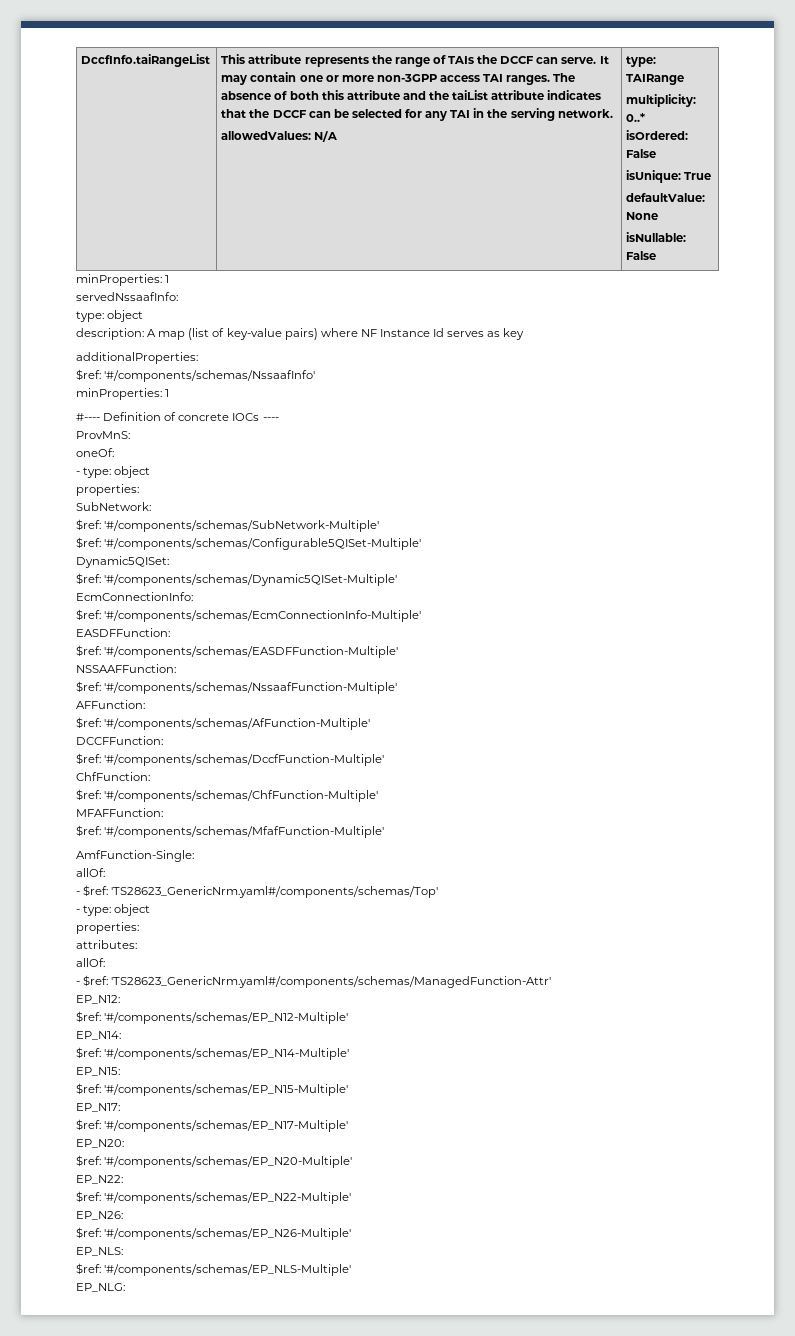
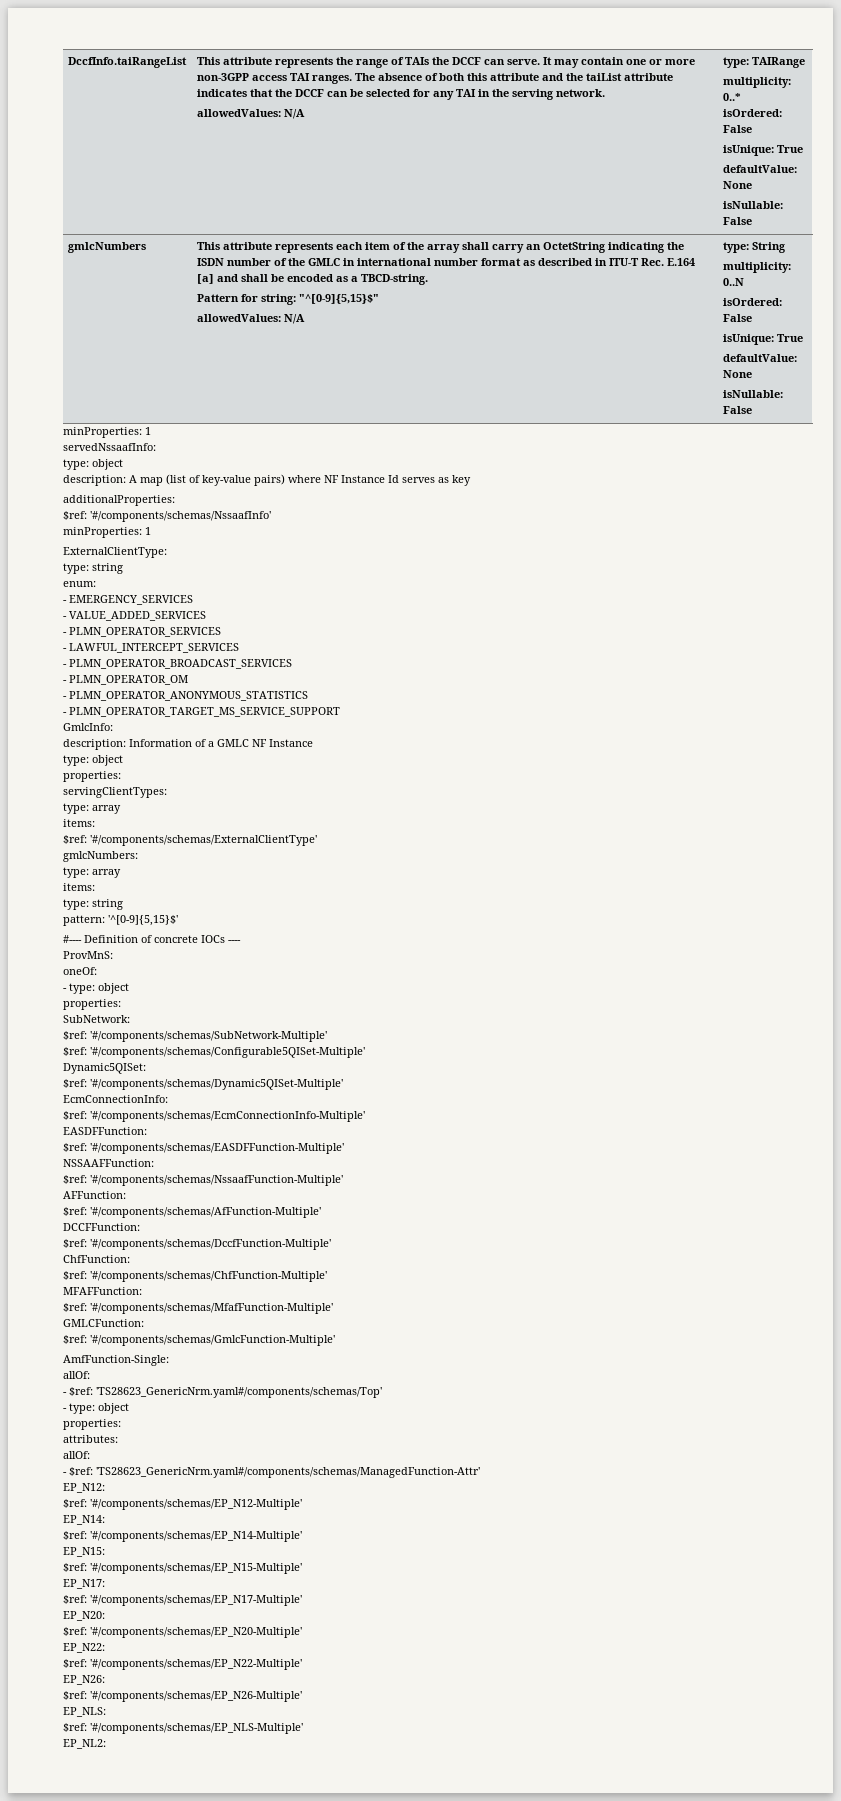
(657, 255) none -> [68,242,147,253] [197,242,685,253] [197,258,696,266] [197,274,429,285] [197,294,380,305] [197,314,306,324] [723,242,787,253] [723,262,792,273] [723,278,745,286] [723,298,783,306] [723,314,753,322] [723,334,804,345] [723,354,798,362] [723,370,753,378] [723,390,784,398] [723,406,753,414] // gmlcNumbers | This attribute represents each item of the array shall carry an OctetString indicating the ISDN number of the GMLC in international number format as described in ITU-T Rec. E.164 [a] and shall be encoded as a TBCD-string. // Pattern for string: "^[0-9]{5,15}$" // allowedValues: N/A | type: String // multiplicity: 0..N // isOrdered: False // isUnique: True // defaultValue: None // isNullable: False
(170, 393) none -> [63,547,167,558] [63,563,123,574] [63,581,96,587] [63,595,193,605] [63,611,206,621] [63,627,221,637] [63,643,239,653] [63,659,292,669] [63,675,188,685] [63,691,308,701] [63,707,340,717] [63,723,113,731] [63,739,313,750] [63,755,123,766] [63,771,121,782] [63,787,167,798] [63,803,121,814] [63,819,95,827] [63,835,317,846] [63,851,138,862] [63,867,121,878] [63,883,95,891] [63,899,123,910] [63,915,178,926] // ExternalClientType: // type: string // enum: // - EMERGENCY_SERVICES // - VALUE_ADDED_SERVICES // - PLMN_OPERATOR_SERVICES // - LAWFUL_INTERCEPT_SERVICES // - PLMN_OPERATOR_BROADCAST_SERVICES // - PLMN_OPERATOR_OM // - PLMN_OPERATOR_ANONYMOUS_STATISTICS // - PLMN_OPERATOR_TARGET_MS_SERVICE_SUPPORT // GmlcInfo: // description: Information of a GMLC NF Instance // type: object // properties: // servingClientTypes: // type: array // items: // $ref: '#/components/schemas/ExternalClientType' // gmlcNumbers: // type: array // items: // type: string // pattern: '^[0-9]{5,15}$'
(385, 832) none -> [63,1319,144,1327] [63,1335,335,1346] // GMLCFunction: // $ref: '#/components/schemas/GmlcFunction-Multiple'
[76,1283,125,1292] EP_NLG: -> [63,1739,106,1749] EP_NL2:

